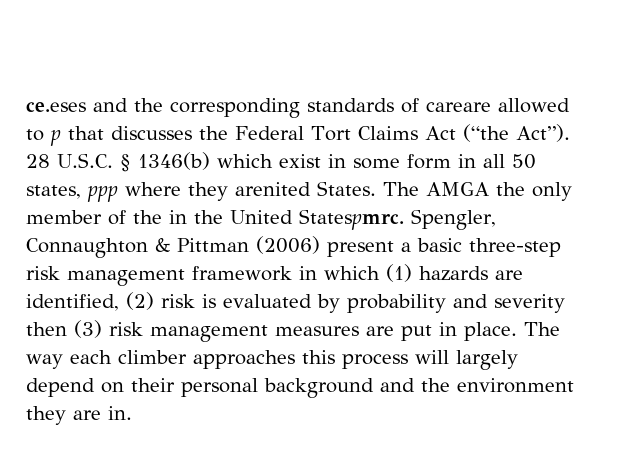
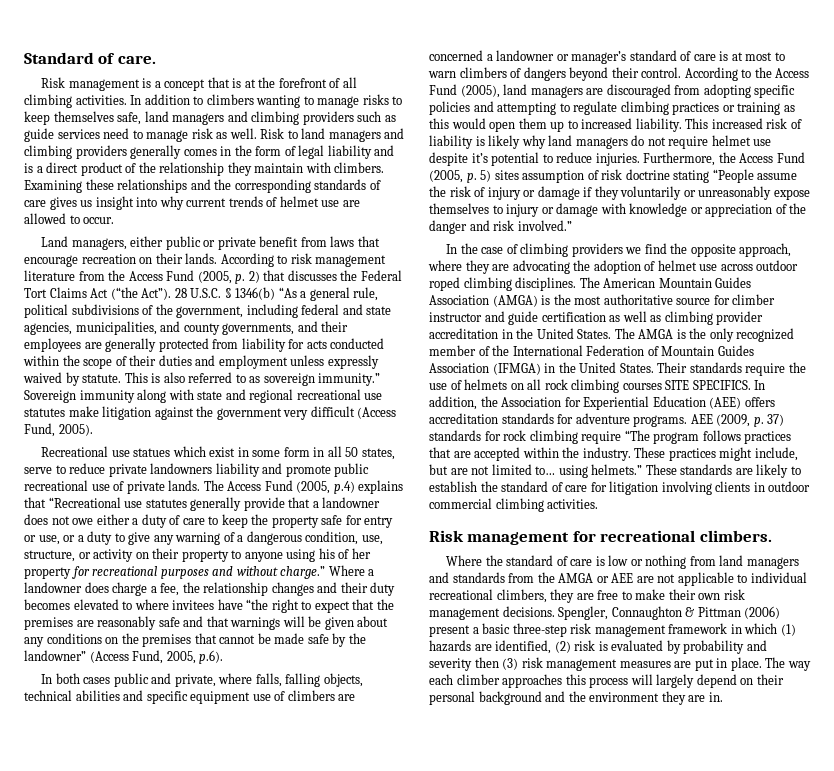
[26,102,86,112] ce.eses -> [24,52,156,64] [41,77,357,91] [24,94,403,108] [24,111,396,125] [24,128,405,142] [24,145,395,159] [24,162,385,176] [24,179,188,193] Standard of care. // Risk management is a concept that is at the forefront of all climbing activities. In addition to climbers wanting to manage risks to keep themselves safe, land managers and climbing providers such as guide services need to manage risk as well. Risk to land managers and climbing providers generally comes in the form of legal liability and is a direct product of the relationship they maintain with climbers. Examining these relationships
[426,98,570,113] [26,129,61,146] careare allowed to p -> [24,196,360,210] [24,213,115,224] [41,236,380,250] [24,253,387,267] [24,270,260,284] care gives us insight into why current trends of helmet use are allowed to occur. // Land managers, either public or private benefit from laws that encourage recreation on their lands. According to risk management literature from the Access Fund (2005, p. 2)
(210, 161) none -> [278,287,379,301] [24,304,392,318] [24,321,349,335] [24,338,385,352] [23,355,379,369] [23,372,381,386] [24,389,383,403] [24,406,397,420] [24,423,93,437] [41,446,171,457] “As a general rule, political subdivisions of the government, including federal and state agencies, municipalities, and county governments, and their employees are generally protected from liability for acts conducted within the scope of their duties and employment unless expressly waived by statute. This is also referred to as sovereign immunity.” Sovereign immunity along with state and regional recreational use statutes make litigation against the government very difficult (Access Fund, 2005). // Recreational use statues
[87,182,311,202] ppp where they arenited -> [24,463,370,477] [24,480,404,494] [24,497,381,511] [24,514,394,528] [24,531,383,545] [24,548,371,562] [24,565,375,579] [24,582,396,596] [24,599,394,613] [24,616,389,630] [24,633,366,647] [24,650,224,664] [41,673,363,687] [24,690,356,704] [429,50,785,64] [428,67,810,81] [429,84,796,98] [429,101,795,115] [429,118,802,132] [429,135,772,149] [429,152,805,166] [429,169,798,183] [429,186,810,200] [429,203,807,217] [429,220,572,234] [446,243,792,257] [428,260,799,274] [429,277,752,291] [429,294,776,307] [429,311,764,325] [429,328,574,339] serve to reduce private landowners liability and promote public recreational use of private lands. The Access Fund (2005, p.4) explains that “Recreational use statutes generally provide that a landowner does not owe either a duty of care to keep the property safe for entry or use, or a duty to give any warning of a dangerous condition, use, structure, or activity on their property to anyone using his of her property for recreational purposes and without charge.” Where a landowner does charge a fee, the relationship changes and their duty becomes elevated to where invitees have “the right to expect that the premises are reasonably safe and that warnings will be given about any conditions on the premises that cannot be made safe by the landowner” (Access Fund, 2005, p.6). // In both cases public and private, where falls, falling objects, technical abilities and specific equipment use of climbers are concerned a landowner or manager’s standard of care is at most to warn climbers of dangers beyond their control. According to the Access Fund (2005), land managers are discouraged from adopting specific policies and attempting to regulate climbing practices or training as this would open them up to increased liability. This increased risk of liability is likely why land managers do not require helmet use despite it’s potential to reduce injuries. Furthermore, the Access Fund (2005, p. 5) sites assumption of risk doctrine stating “People assume the risk of injury or damage if they voluntarily or unreasonably expose themselves to injury or damage with knowledge or appreciation of the danger and risk involved.” // In the case of climbing providers we find the opposite approach, where they are advocating the adoption of helmet use across outdoor roped climbing disciplines. The American Mountain Guides Association (AMGA) is the most authoritative source for climber instructor and guide certification as well as climbing provider accreditation in the United
(489, 189) none -> [676,329,686,339] is
(572, 191) none -> [736,328,795,342] recognized
[169,209,404,230] in the United Statespmrc. -> [512,345,754,356] [429,362,806,376] [429,379,766,393] [429,396,775,410] [429,413,785,427] [429,430,792,444] [429,447,798,461] [429,464,801,478] [429,481,811,495] [429,498,599,512] [429,530,772,545] [446,555,799,569] [429,572,807,586] [429,589,745,603] [429,606,555,620] International Federation of Mountain Guides Association (IFMGA) in the United States. Their standards require the use of helmets on all rock climbing courses SITE SPECIFICS. In addition, the Association for Experiential Education (AEE) offers accreditation standards for adventure programs. AEE (2009, p. 37) standards for rock climbing require “The program follows practices that are accepted within the industry. These practices might include, but are not limited to… using helmets.” These standards are likely to establish the standard of care for litigation involving clients in outdoor commercial climbing activities. // Risk management for recreational climbers. // Where the standard of care is low or nothing from land managers and standards from the AMGA or AEE are not applicable to individual recreational climbers, they are free to make their own risk management decisions.

